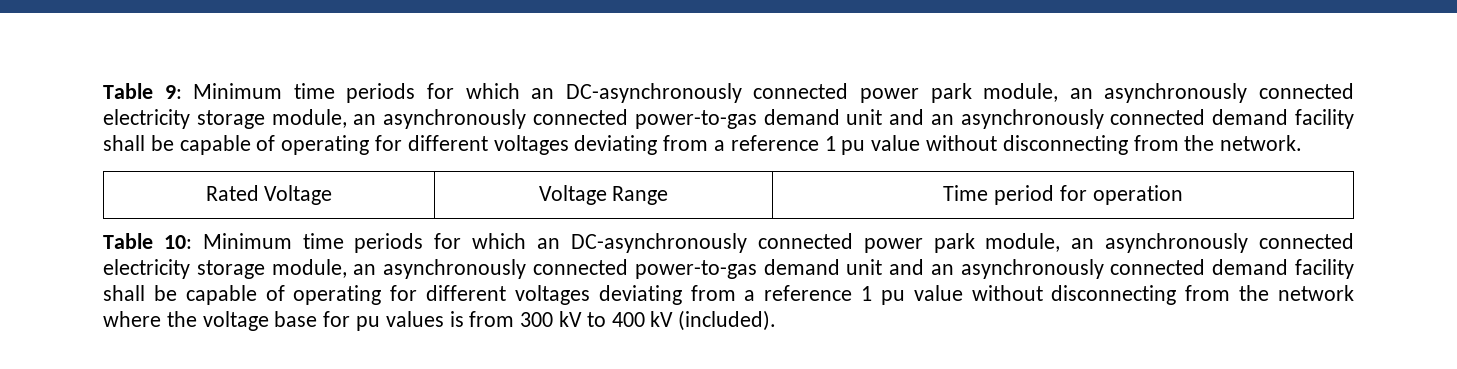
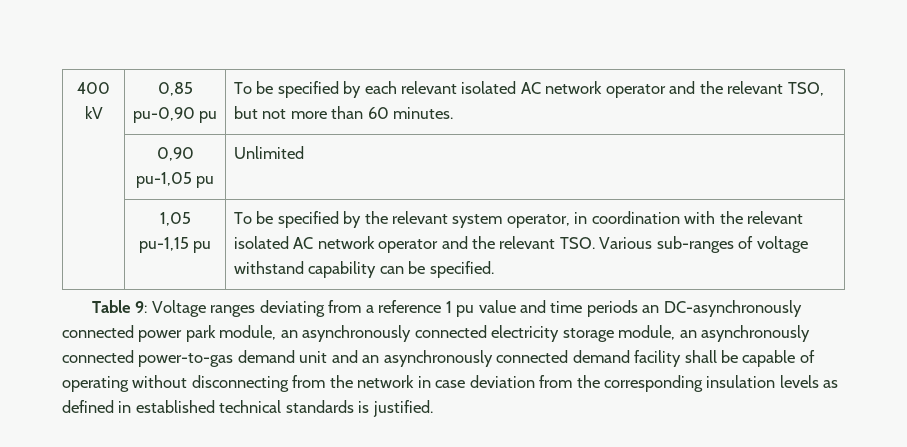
[103,83,520,103] Table 9: Minimum time periods for which -> [77,82,110,94] [84,106,103,119] [157,82,193,96] [132,107,218,123] [233,81,824,98] [233,106,453,119] [156,147,194,161] [135,172,215,188] [233,146,304,159] [159,212,191,226] [138,237,212,253] [233,211,804,228] [233,236,808,253] [233,261,494,278] [91,300,638,317] 400 kV | 0,85 pu-0,90 pu | To be specified by each relevant isolated AC network operator and the relevant TSO, but not more than 60 minutes. // | 0,90 pu-1,05 pu | Unlimited // | 1,05 pu-1,15 pu | To be specified by the relevant system operator, in coordination with the relevant isolated AC network operator and the relevant TSO. Various sub-ranges of voltage withstand capability can be specified. // Table 9: Voltage ranges deviating from a reference 1 pu value and time periods
[375,135,1303,155] [205,185,333,205] [538,185,669,205] [943,185,1183,205] [103,233,1354,253] [103,259,1354,279] [103,285,963,305] for different voltages deviating from a reference 1 pu value without disconnecting from the network. // Rated Voltage | Voltage Range | Time period for operation // Table 10: Minimum time periods for which an DC-asynchronously connected power park module, an asynchronously connected electricity storage module, an asynchronously connected power-to-gas demand unit and an asynchronously connected demand facility shall be capable of operating for different voltages deviating from a reference 1 pu value -> (129, 384) none
[103,310,777,331] where the voltage base for pu values is from 300 kV to 400 kV (included). -> [417,375,839,392] [62,400,433,417] in case deviation from the corresponding insulation levels as defined in established technical standards is justified.

